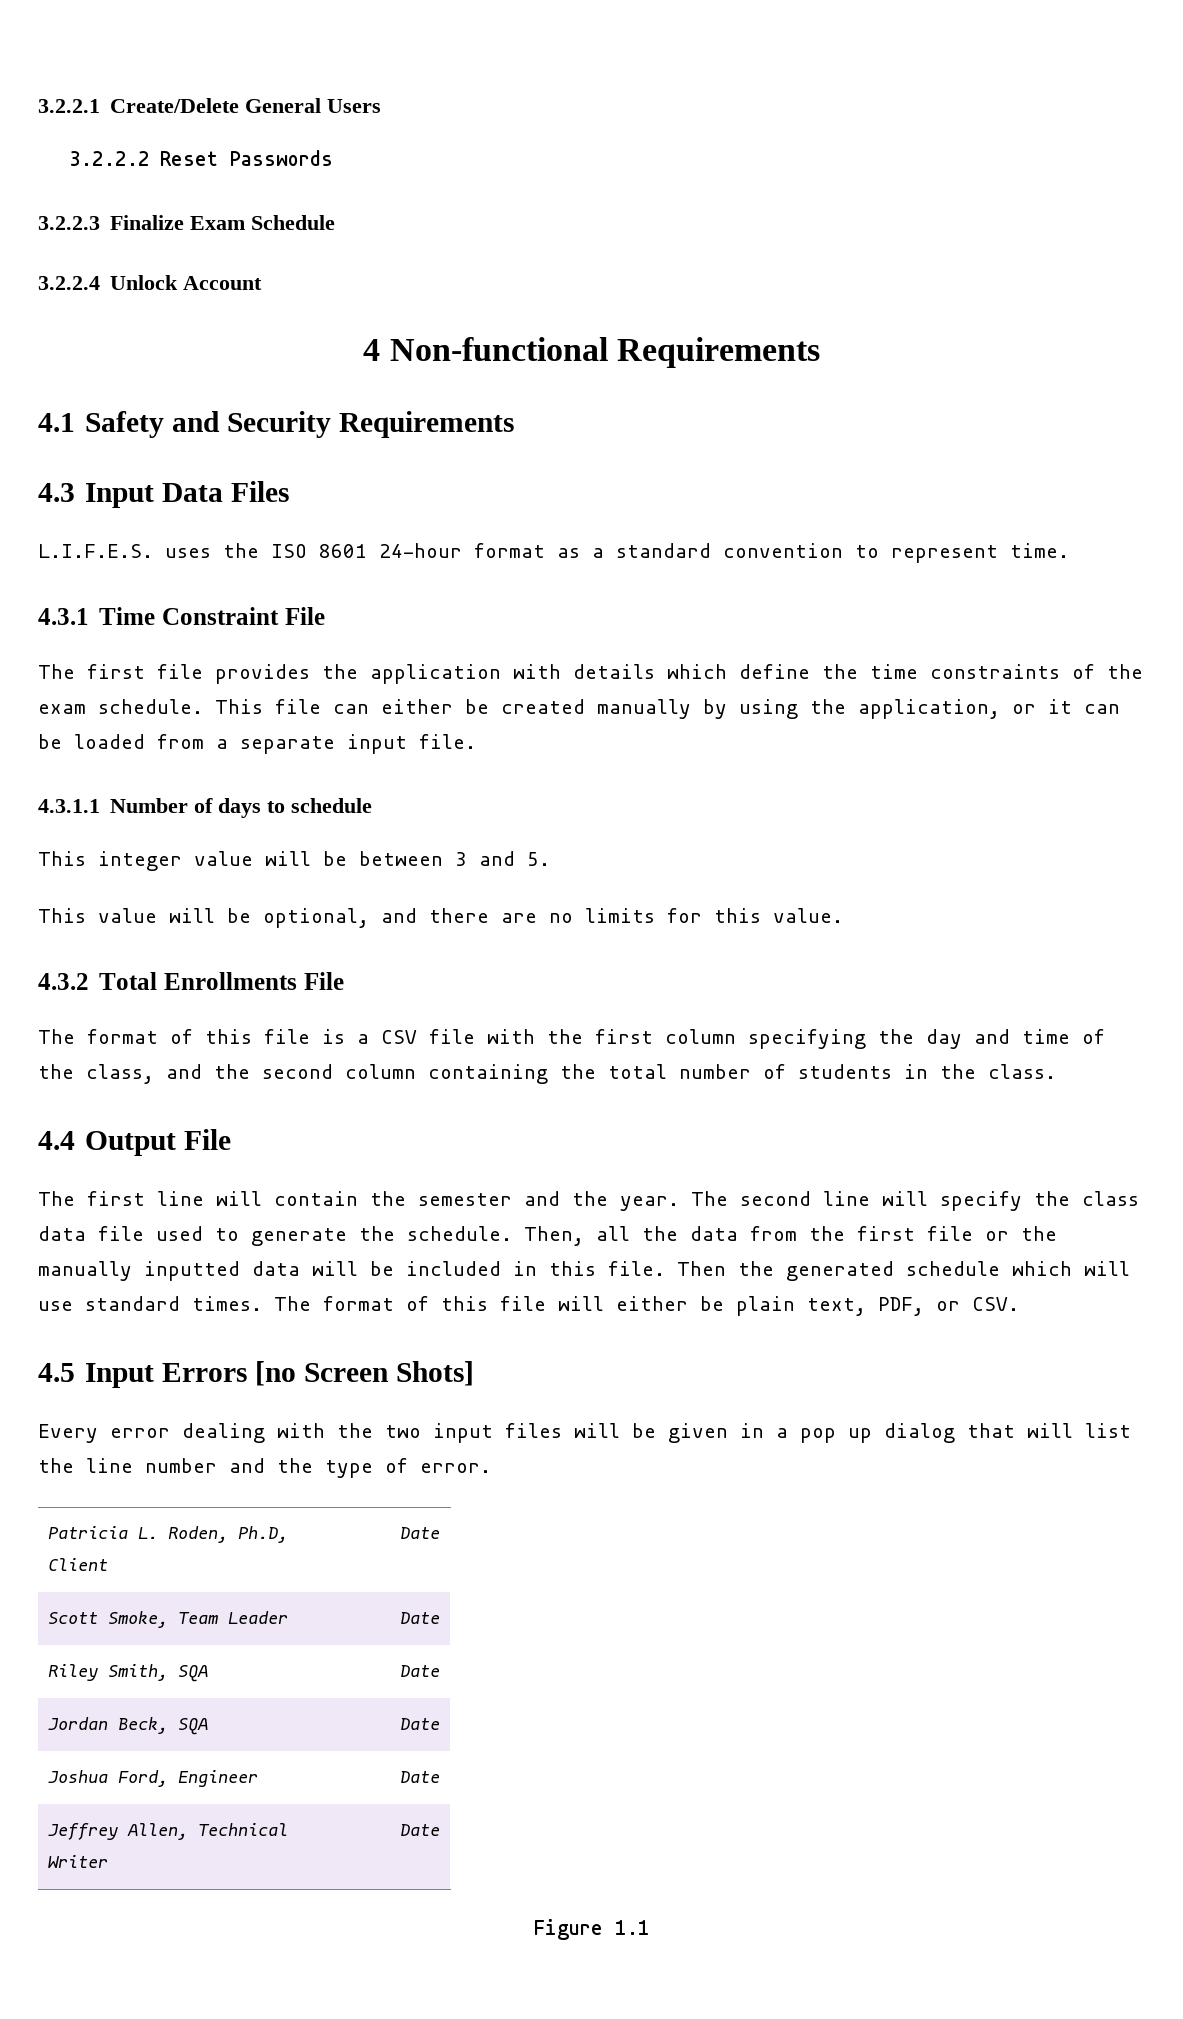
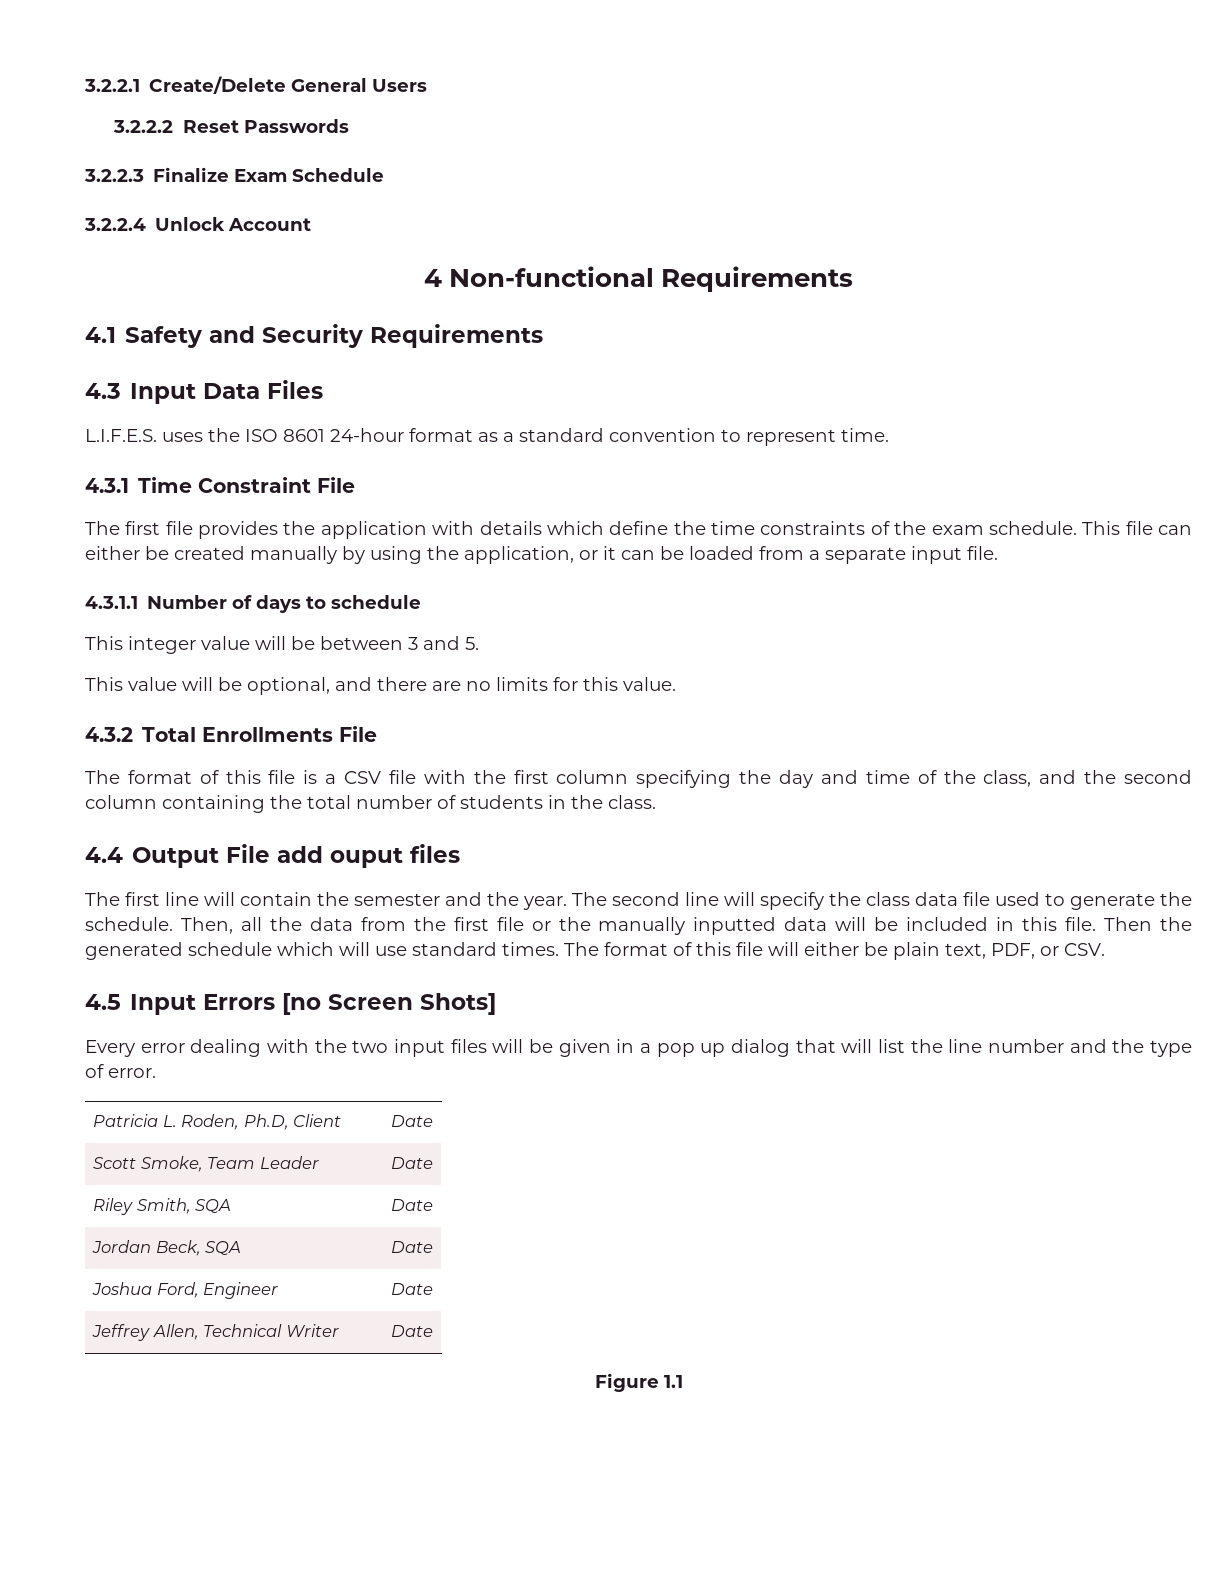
(232, 1139) none -> [277,844,461,868] add ouput files

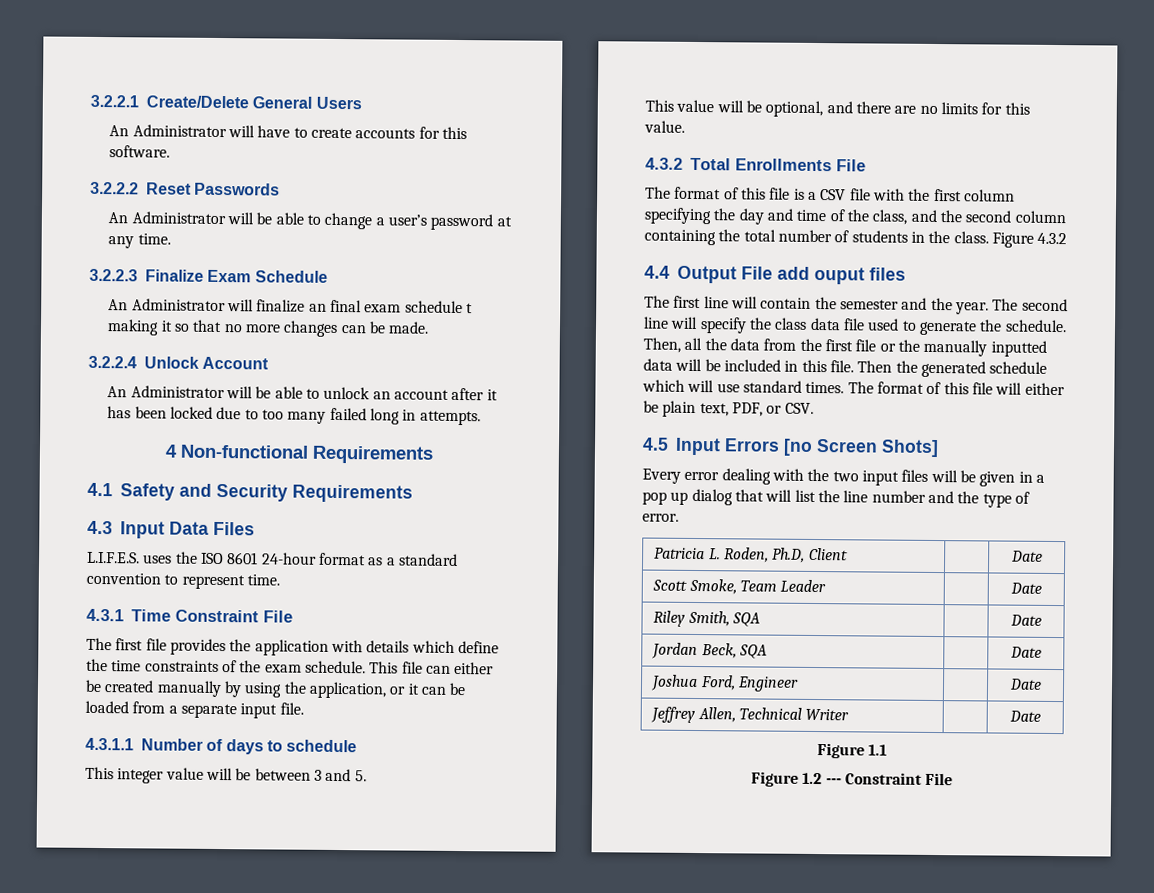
[113,119,349,133] [84,167,385,182] [84,217,312,231] 3.2.2.2 Reset Passwords // 3.2.2.3 Finalize Exam Schedule // 3.2.2.4 Unlock Account -> [109,124,467,140] [109,145,171,158] [90,181,281,196] [108,211,512,231] [108,233,171,249] [89,268,328,283] [108,298,473,314] [107,319,430,337] [88,355,270,370] [107,385,498,401] [107,406,481,426] An Administrator will have to create accounts for this software. // 3.2.2.2 Reset Passwords // An Administrator will be able to change a user’s password at any time. // 3.2.2.3 Finalize Exam Schedule // An Administrator will finalize an final exam schedule t making it so that no more changes can be made. // 3.2.2.4 Unlock Account // An Administrator will be able to unlock an account after it has been locked due to too many failed long in attempts.
(656, 802) none -> [991,232,1068,248] Figure 4.3.2
(683, 1381) none -> [750,771,954,787] // Figure 1.2 --- Constraint File

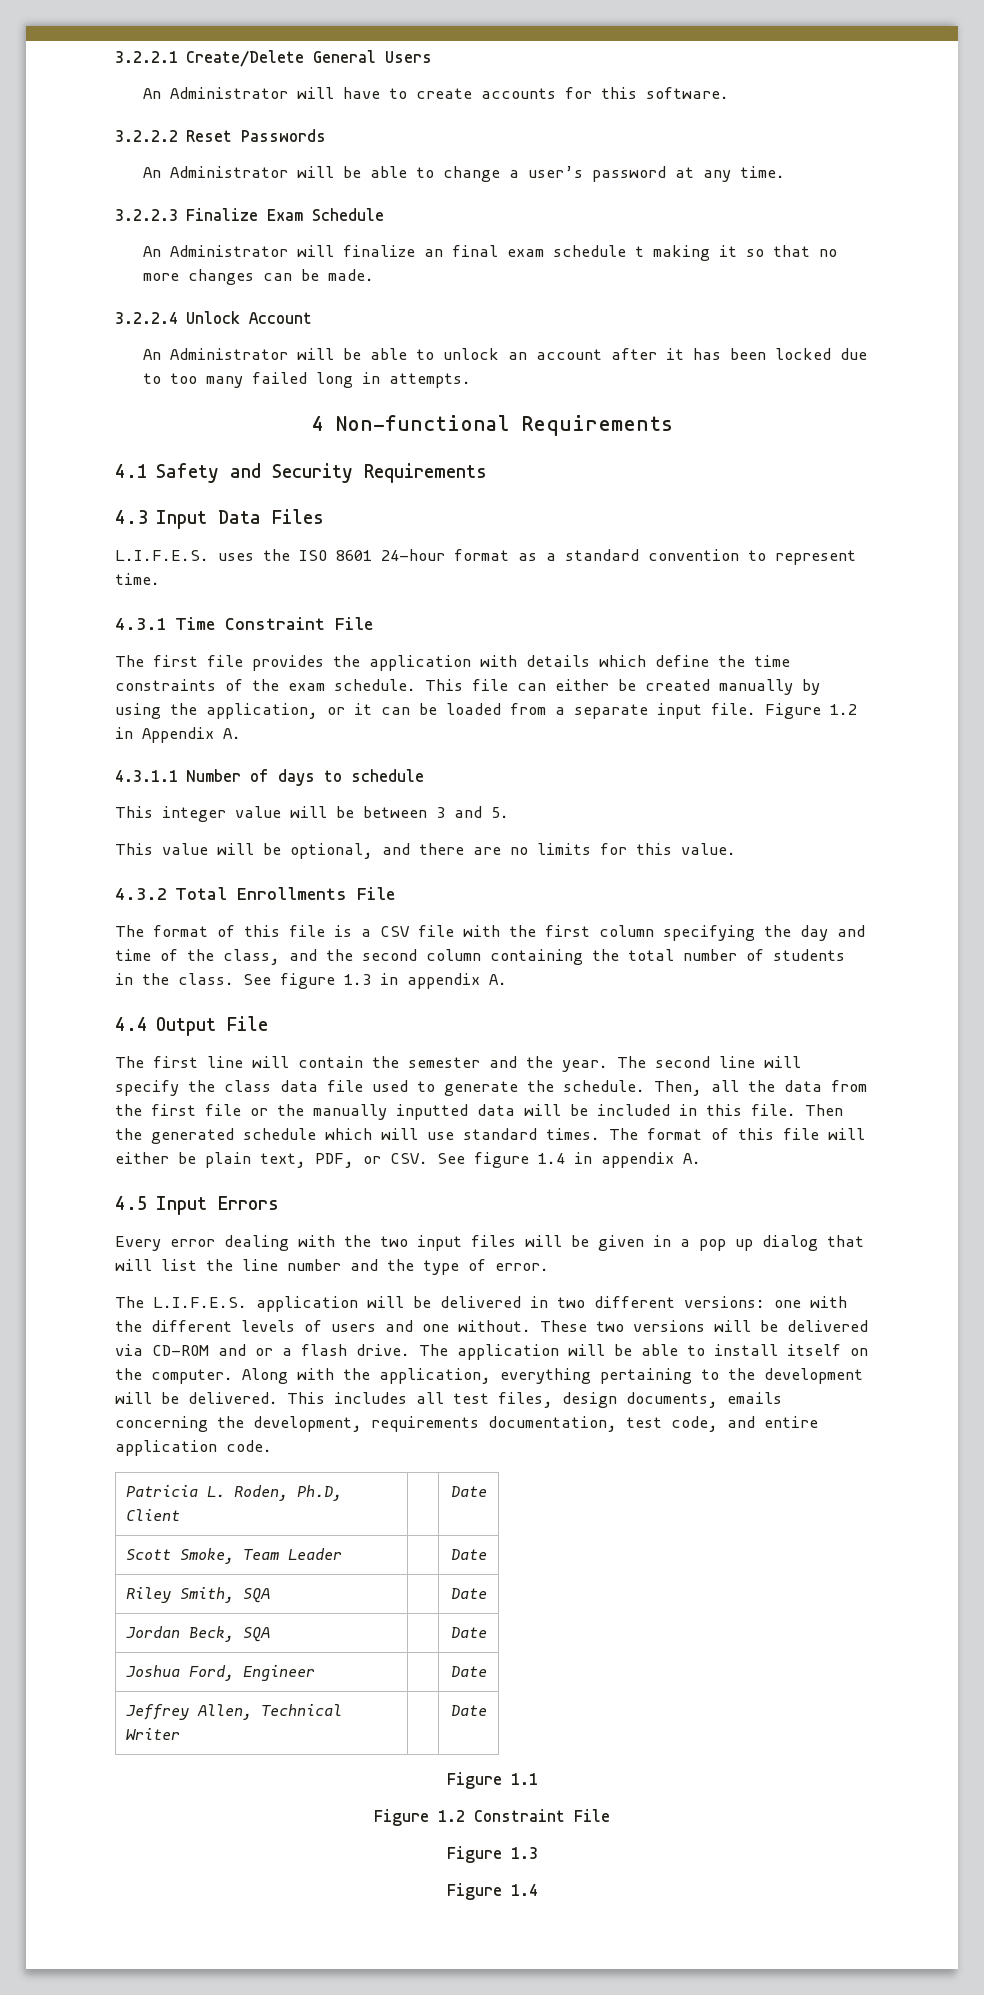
(304, 708) none -> [765,703,857,719] [115,727,241,743] Figure 1.2 in Appendix A.
[991,232,1068,248] Figure 4.3.2 -> [243,973,507,989] See figure 1.3 in appendix A.
[777,266,906,285] add ouput files -> (269, 1023) none
(814, 408) none -> [437,1152,701,1168] See figure 1.4 in appendix A.
[783,438,939,458] [no Screen Shots] -> (280, 1203) none
(679, 517) none -> [115,1296,847,1312] [115,1320,868,1332] [115,1344,868,1360] [115,1368,863,1384] [115,1392,782,1408] [115,1416,818,1432] [115,1440,272,1456] // The L.I.F.E.S. application will be delivered in two different versions: one with the different levels of users and one without. These two versions will be delivered via CD-ROM and or a flash drive. The application will be able to install itself on the computer. Along with the application, everything pertaining to the development will be delivered. This includes all test files, design documents, emails concerning the development, requirements documentation, test code, and entire application code.
[825,772,954,786] --- Constraint File -> [474,1809,610,1822] [446,1846,538,1863] [446,1883,538,1900] Constraint File // Figure 1.3 // Figure 1.4

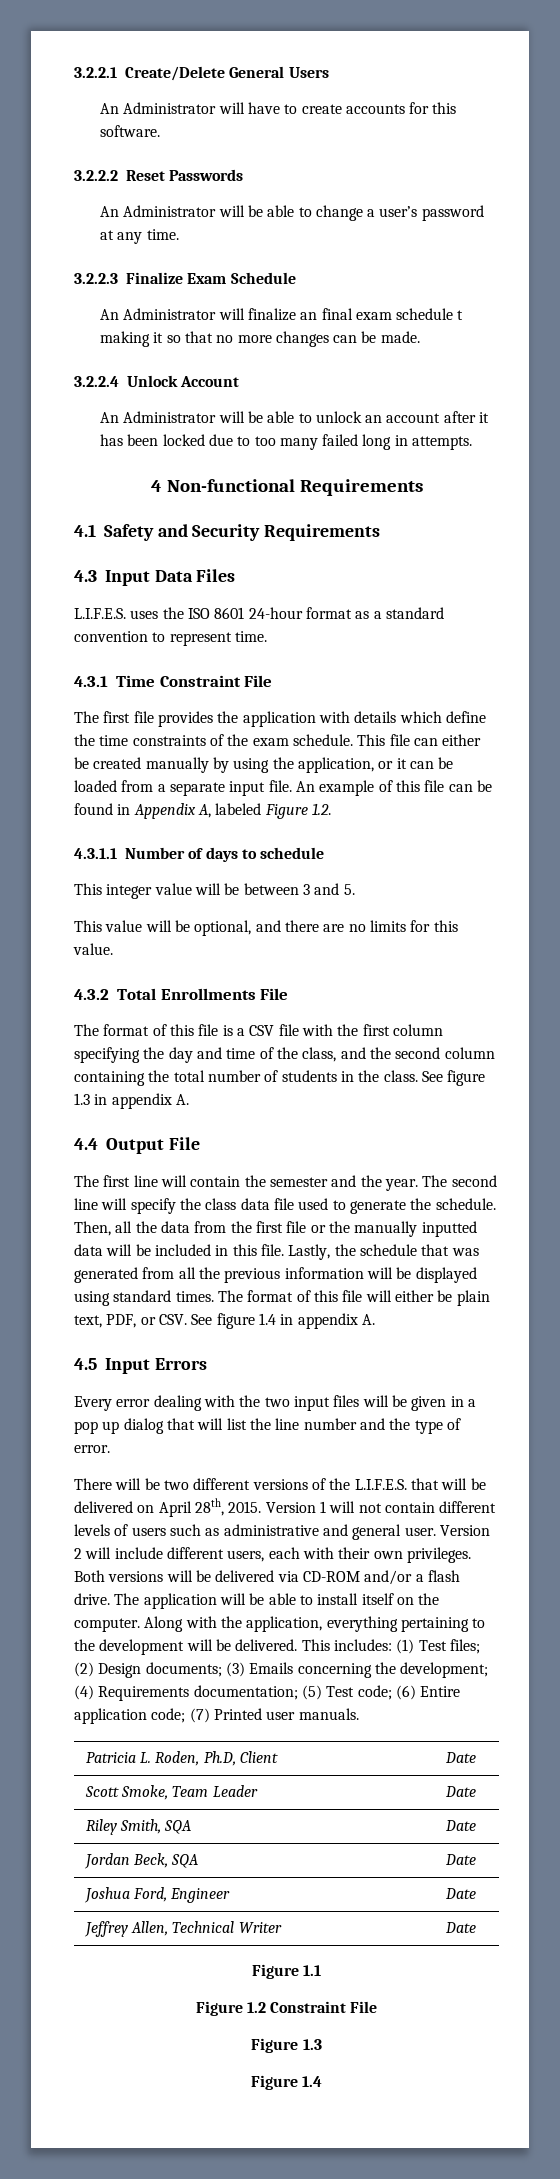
[765,703,857,719] [115,727,241,743] Figure 1.2 in Appendix A. -> [295,780,492,796] [74,803,331,819] An example of this file can be found in Appendix A, labeled Figure 1.2.
[805,1104,843,1116] [115,1128,454,1144] Then the generated schedule which will use -> [288,1244,479,1260] [74,1267,477,1283] [74,1291,110,1306] Lastly, the schedule that was generated from all the previous information will be displayed using
[115,1296,847,1312] [115,1320,624,1332] The L.I.F.E.S. application will be delivered in two different versions: one with the different levels of users and one without. These two -> [74,1478,486,1490] [74,1498,497,1517] [74,1524,490,1540] [74,1547,471,1563] [74,1570,105,1582] There will be two different versions of the L.I.F.E.S. that will be delivered on April 28th, 2015. Version 1 will not contain different levels of users such as administrative and general user. Version 2 will include different users, each with their own privileges. Both
[218,1344,273,1356] and or -> [364,1570,413,1585] and/or
[334,1392,782,1408] [115,1416,818,1432] [115,1440,272,1456] includes all test files, design documents, emails concerning the development, requirements documentation, test code, and entire application code. -> [333,1639,480,1654] [74,1662,489,1678] [74,1685,461,1701] [74,1708,359,1724] includes: (1) Test files; (2) Design documents; (3) Emails concerning the development; (4) Requirements documentation; (5) Test code; (6) Entire application code; (7) Printed user manuals.

